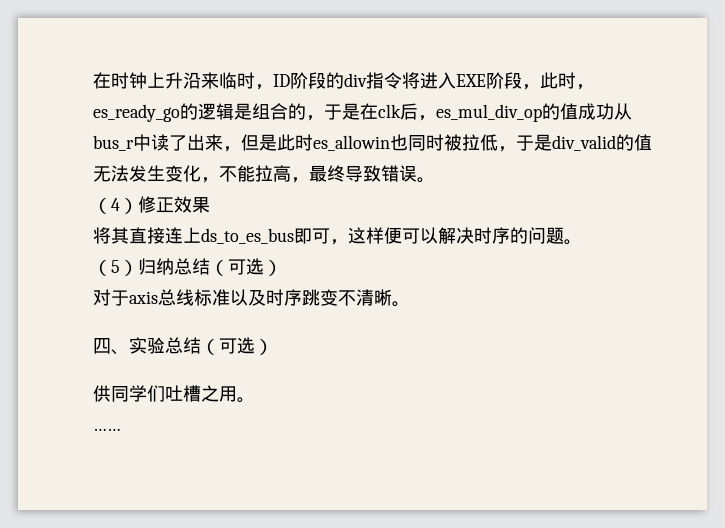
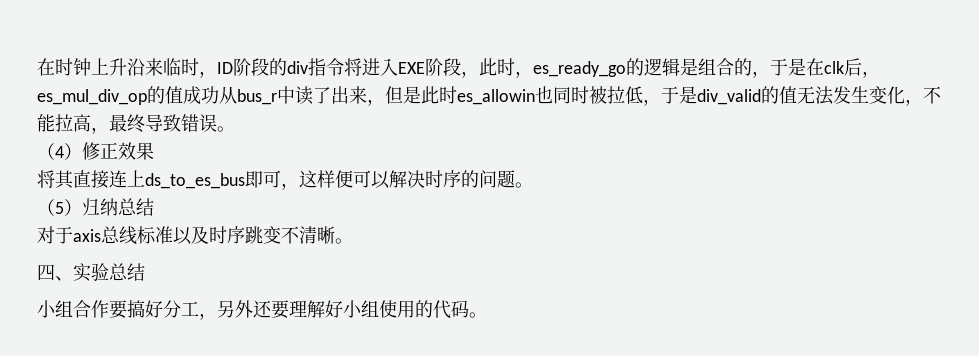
[210,258,282,276] （可选） -> (154, 207) none
[201,337,273,355] [93,385,255,403] [93,428,121,431] （可选） // 供同学们吐槽之用。 // …… -> [37,300,487,320] // 小组合作要搞好分工，另外还要理解好小组使用的代码。

